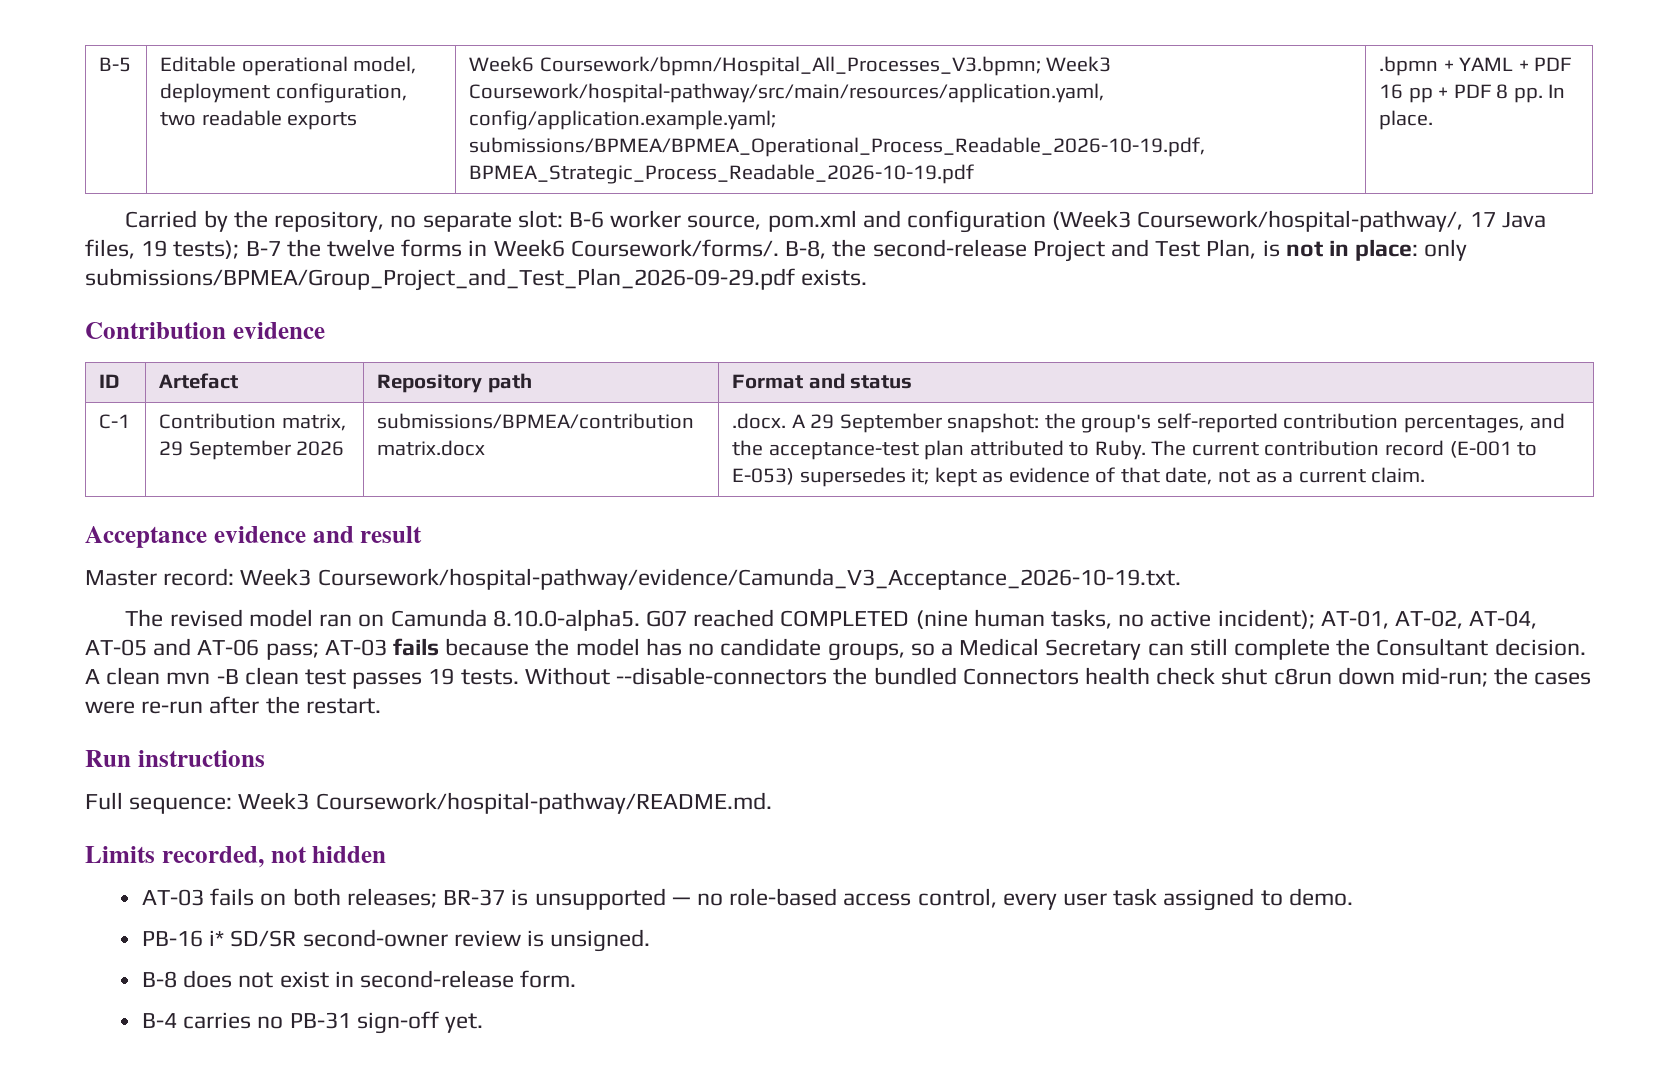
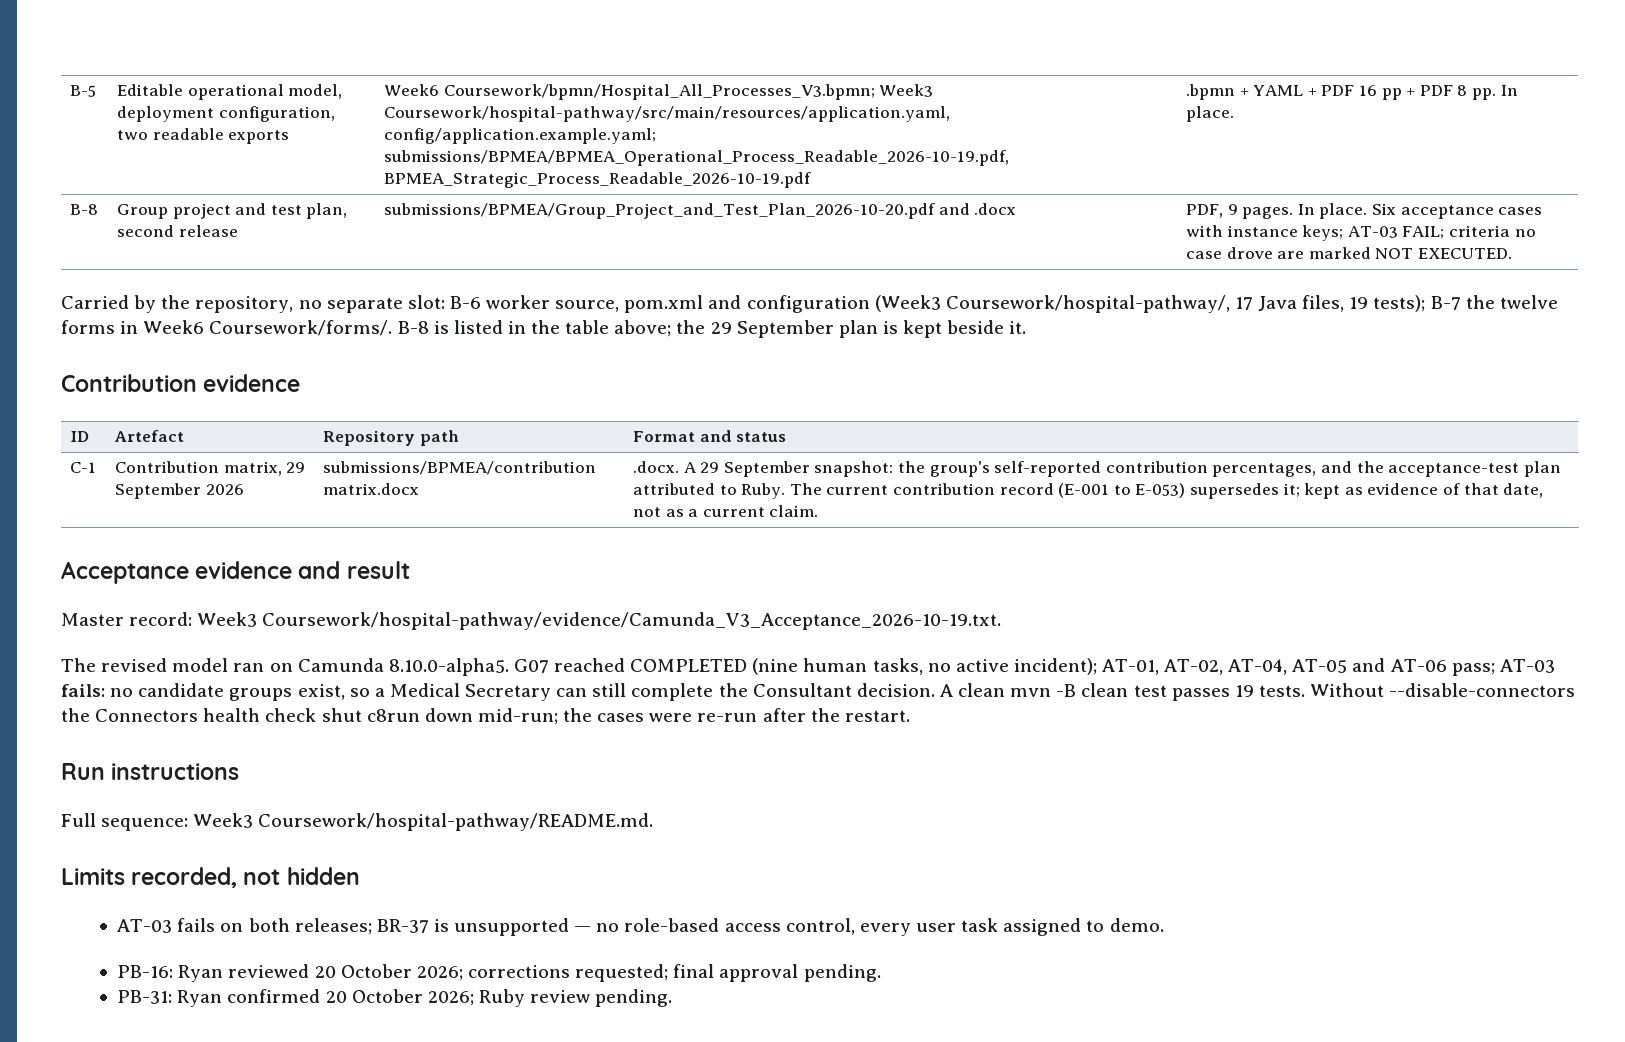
(1434, 120) none -> [70,204,99,215] [117,203,348,219] [117,225,238,237] [384,203,1017,219] [1186,203,1543,219] [1186,225,1536,241] [1186,247,1513,259] // B-8 | Group project and test plan, second release | submissions/BPMEA/Group_Project_and_Test_Plan_2026-10-20.pdf and .docx | PDF, 9 pages. In place. Six acceptance cases with instance keys; AT-03 FAIL; criteria no case drove are marked NOT EXECUTED.
[785,239,1468,262] [85,268,868,291] B-8, the second-release Project and Test Plan, is not in place: only submissions/BPMEA/Group_Project_and_Test_Plan_2026-09-29.pdf exists. -> [397,320,1027,338] B-8 is listed in the table above; the 29 September plan is kept beside it.
[393,638,905,661] fails because the model has no candidate groups, -> [61,683,345,701] fails: no candidate groups exist,
[873,667,957,685] bundled -> (90, 715) none
[142,929,651,952] [142,970,577,988] [142,1011,484,1034] PB-16 i* SD/SR second-owner review is unsigned. // B-8 does not exist in second-release form. // B-4 carries no PB-31 sign-off yet. -> [117,964,881,982] [117,989,673,1007] PB-16: Ryan reviewed 20 October 2026; corrections requested; final approval pending. // PB-31: Ryan confirmed 20 October 2026; Ruby review pending.

